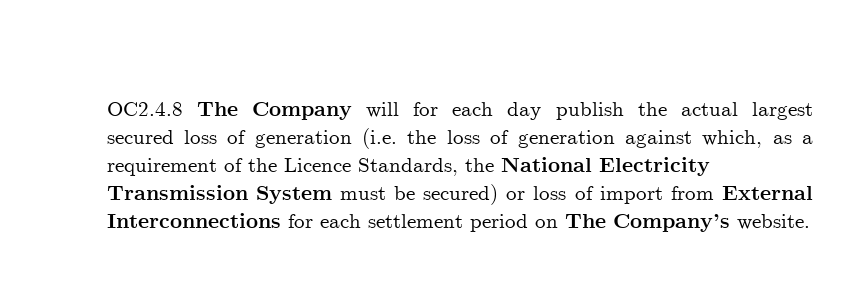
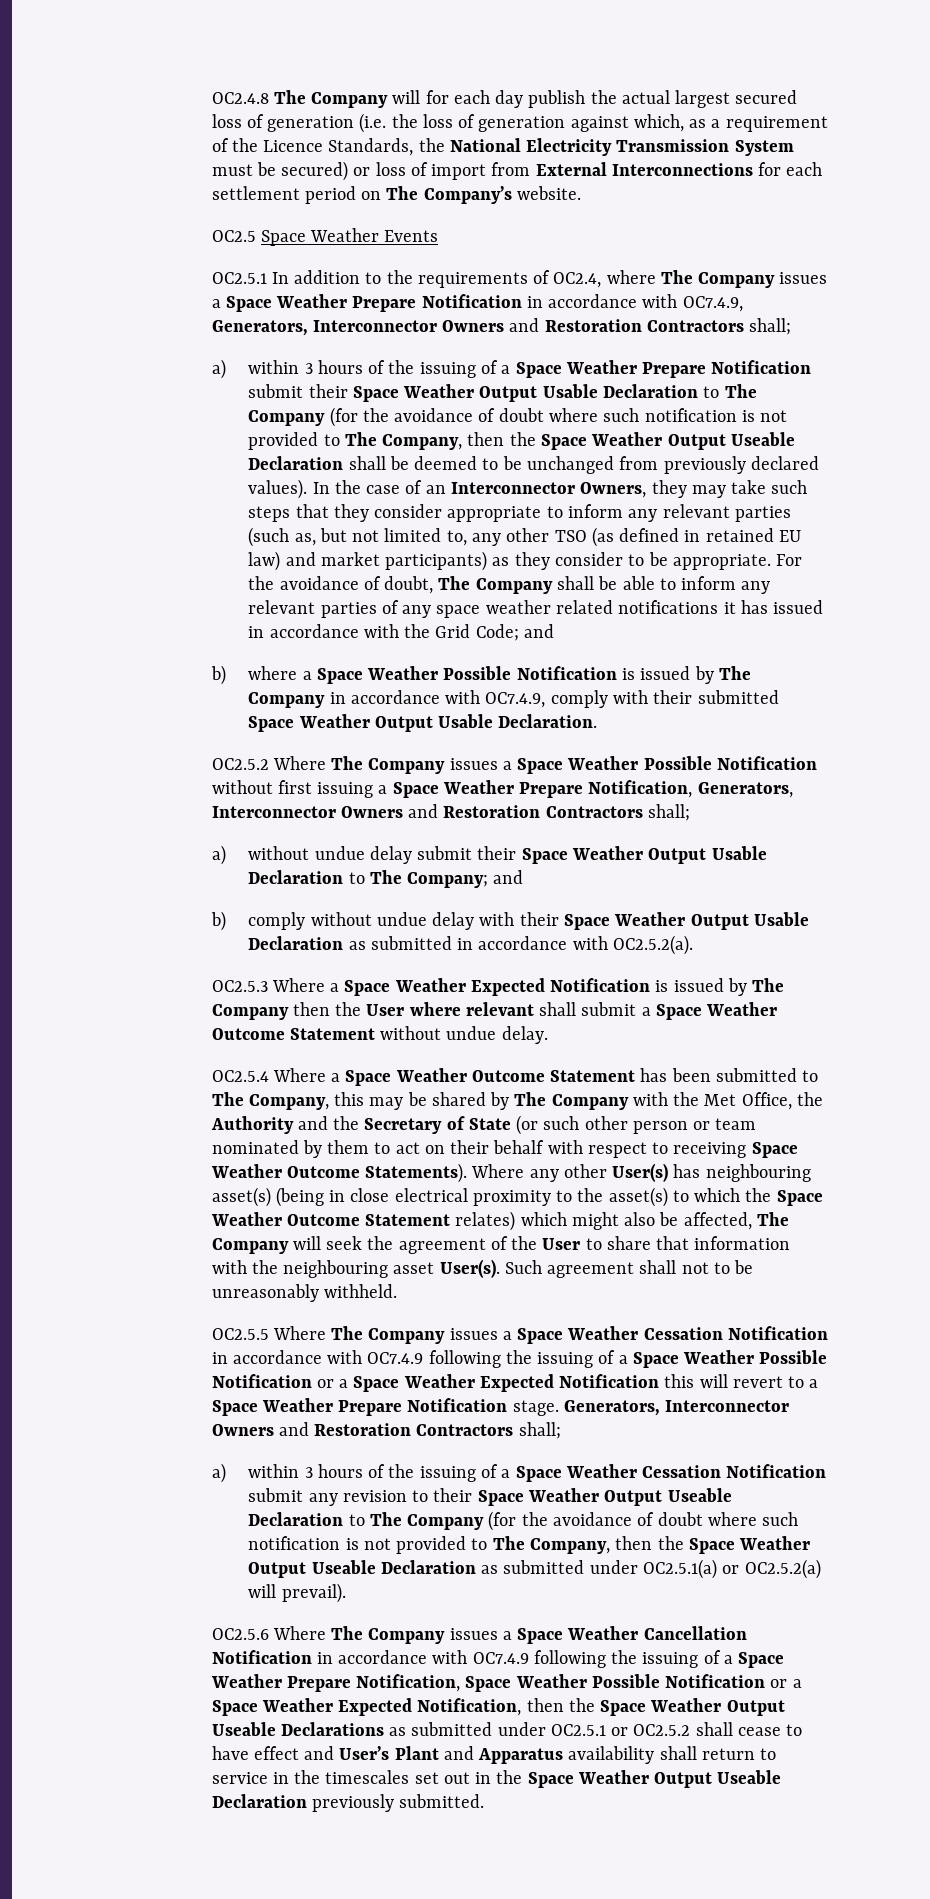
(810, 222) none -> [211,228,439,246] [211,270,828,288] [211,294,743,312] [211,318,792,336] [211,359,812,379] [248,384,757,402] [248,407,788,427] [248,432,795,450] [248,456,819,474] [248,479,808,499] [248,504,791,522] [248,527,801,547] [248,551,803,571] [248,576,771,594] [248,600,824,618] [248,624,554,641] [210,665,751,685] [248,690,779,708] [248,714,598,732] [211,756,817,774] [211,780,793,798] [211,804,690,821] [211,845,767,865] [248,870,524,888] [210,911,809,931] [248,935,693,955] [211,978,785,996] [211,1002,778,1020] [211,1026,548,1044] [211,1068,819,1086] [211,1092,823,1110] [210,1115,757,1135] [211,1140,798,1158] [210,1163,811,1183] [211,1187,823,1207] [210,1211,789,1231] [211,1236,791,1254] [211,1259,754,1278] [211,1284,397,1302] [211,1326,828,1344] [211,1350,828,1368] [211,1374,819,1392] [211,1398,790,1416] [211,1422,561,1439] [211,1463,827,1483] [248,1488,732,1506] [248,1511,799,1531] [248,1536,811,1554] [248,1559,821,1579] [248,1583,346,1603] [211,1626,747,1644] [211,1650,785,1668] [210,1674,802,1692] [211,1698,785,1716] [211,1722,803,1736] [211,1746,777,1764] [211,1770,782,1788] [211,1794,485,1812] // OC2.5 Space Weather Events // OC2.5.1 In addition to the requirements of OC2.4, where The Company issues a Space Weather Prepare Notification in accordance with OC7.4.9, Generators, Interconnector Owners and Restoration Contractors shall; // a) within 3 hours of the issuing of a Space Weather Prepare Notification submit their Space Weather Output Usable Declaration to The Company (for the avoidance of doubt where such notification is not provided to The Company, then the Space Weather Output Useable Declaration shall be deemed to be unchanged from previously declared values). In the case of an Interconnector Owners, they may take such steps that they consider appropriate to inform any relevant parties (such as, but not limited to, any other TSO (as defined in retained EU law) and market participants) as they consider to be appropriate. For the avoidance of doubt, The Company shall be able to inform any relevant parties of any space weather related notifications it has issued in accordance with the Grid Code; and // b) where a Space Weather Possible Notification is issued by The Company in accordance with OC7.4.9, comply with their submitted Space Weather Output Usable Declaration. // OC2.5.2 Where The Company issues a Space Weather Possible Notification without first issuing a Space Weather Prepare Notification, Generators, Interconnector Owners and Restoration Contractors shall; // a) without undue delay submit their Space Weather Output Usable Declaration to The Company; and // b) comply without undue delay with their Space Weather Output Usable Declaration as submitted in accordance with OC2.5.2(a). // OC2.5.3 Where a Space Weather Expected Notification is issued by The Company then the User where relevant shall submit a Space Weather Outcome Statement without undue delay. // OC2.5.4 Where a Space Weather Outcome Statement has been submitted to The Company, this may be shared by The Company with the Met Office, the Authority and the Secretary of State (or such other person or team nominated by them to act on their behalf with respect to receiving Space Weather Outcome Statements). Where any other User(s) has neighbouring asset(s) (being in close electrical proximity to the asset(s) to which the Space Weather Outcome Statement relates) which might also be affected, The Company will seek the agreement of the User to share that information with the neighbouring asset User(s). Such agreement shall not to be unreasonably withheld. // OC2.5.5 Where The Company issues a Space Weather Cessation Notification in accordance with OC7.4.9 following the issuing of a Space Weather Possible Notification or a Space Weather Expected Notification this will revert to a Space Weather Prepare Notification stage. Generators, Interconnector Owners and Restoration Contractors shall; // a) within 3 hours of the issuing of a Space Weather Cessation Notification submit any revision to their Space Weather Output Useable Declaration to The Company (for the avoidance of doubt where such notification is not provided to The Company, then the Space Weather Output Useable Declaration as submitted under OC2.5.1(a) or OC2.5.2(a) will prevail). // OC2.5.6 Where The Company issues a Space Weather Cancellation Notification in accordance with OC7.4.9 following the issuing of a Space Weather Prepare Notification, Space Weather Possible Notification or a Space Weather Expected Notification, then the Space Weather Output Useable Declarations as submitted under OC2.5.1 or OC2.5.2 shall cease to have effect and User’s Plant and Apparatus availability shall return to service in the timescales set out in the Space Weather Output Useable Declaration previously submitted.

